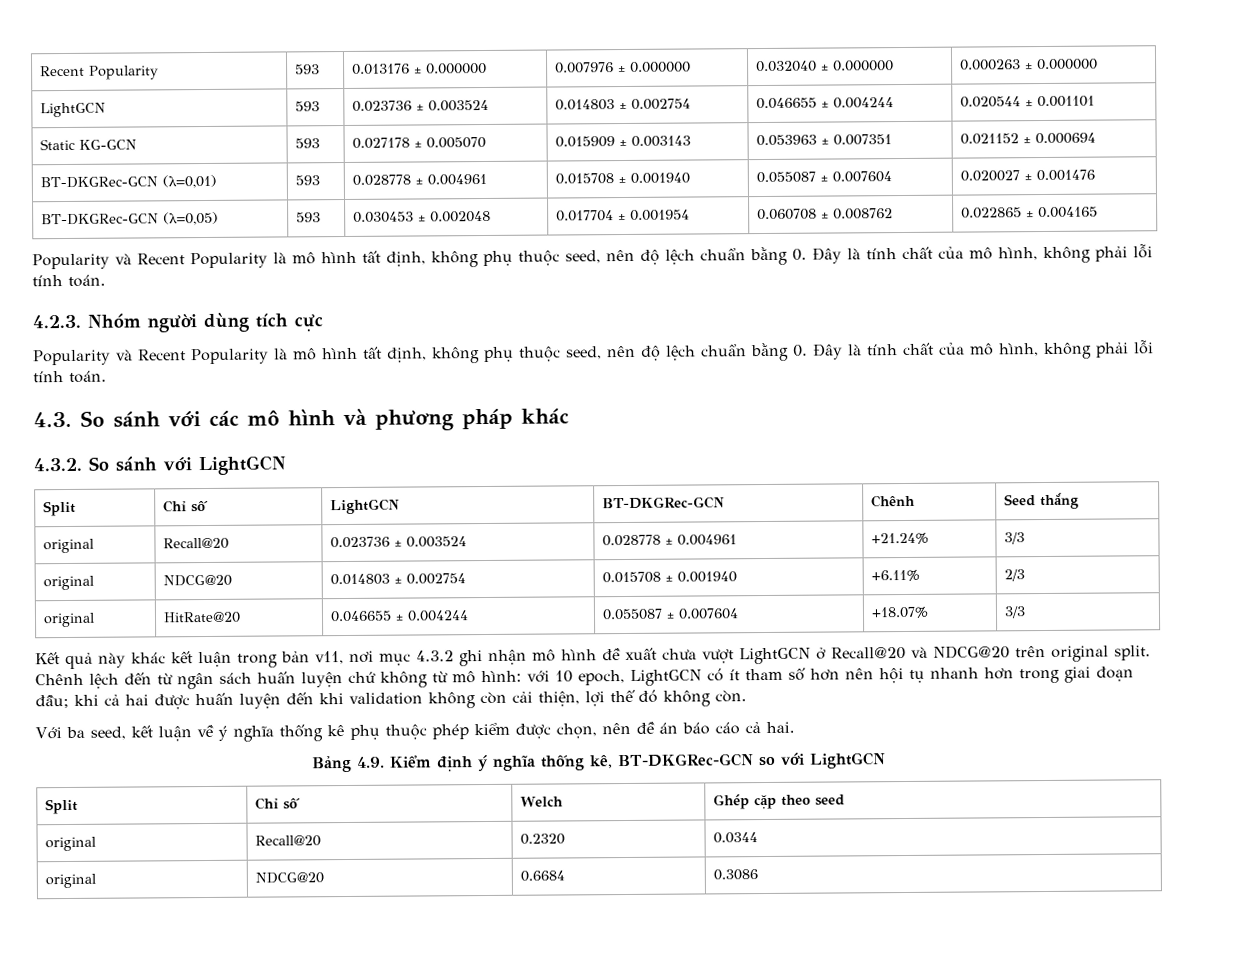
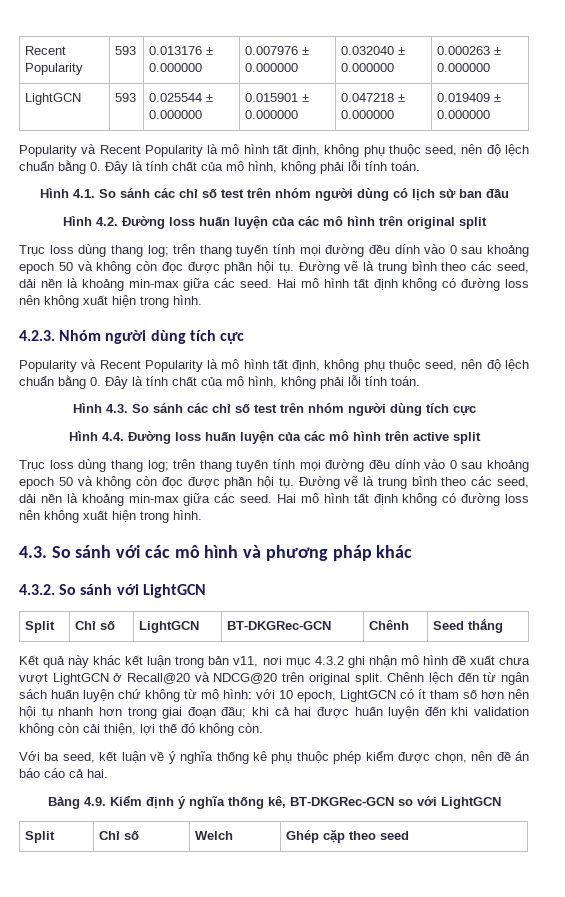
[352,99,490,112] [555,98,692,111] [756,97,895,110] [960,95,1096,108] [40,138,138,151] [295,138,321,149] [352,136,487,149] [555,135,692,148] [756,134,893,147] [960,132,1097,145] [40,174,218,189] [295,175,321,186] [352,173,488,186] [555,172,691,185] [756,171,893,184] [960,169,1096,182] [41,211,220,226] [296,212,322,223] [353,210,492,223] [556,209,691,222] [757,208,894,221] [961,206,1099,219] 0.023736 ± 0.003524 | 0.014803 ± 0.002754 | 0.046655 ± 0.004244 | 0.020544 ± 0.001101 // Static KG-GCN | 593 | 0.027178 ± 0.005070 | 0.015909 ± 0.003143 | 0.053963 ± 0.007351 | 0.021152 ± 0.000694 // BT-DKGRec-GCN (λ=0,01) | 593 | 0.028778 ± 0.004961 | 0.015708 ± 0.001940 | 0.055087 ± 0.007604 | 0.020027 ± 0.001476 // BT-DKGRec-GCN (λ=0,05) | 593 | 0.030453 ± 0.002048 | 0.017704 ± 0.001954 | 0.060708 ± 0.008762 | 0.022865 ± 0.004165 -> [148,93,213,102] [148,110,202,119] [244,93,309,102] [244,110,298,119] [340,93,405,102] [340,110,394,119] [436,93,501,102] [436,110,490,119] 0.025544 ± 0.000000 | 0.015901 ± 0.000000 | 0.047218 ± 0.000000 | 0.019409 ± 0.000000
(106, 280) none -> [39,188,509,201] [62,216,487,229] [19,244,529,257] [19,261,529,274] [19,278,529,291] [19,295,202,308] // Hình 4.1. So sánh các chỉ số test trên nhóm người dùng có lịch sử ban đầu // Hình 4.2. Đường loss huấn luyện của các mô hình trên original split // Trục loss dùng thang log; trên thang tuyến tính mọi đường đều dính vào 0 sau khoảng epoch 50 và không còn đọc được phần hội tụ. Đường vẽ là trung bình theo các seed, dải nền là khoảng min-max giữa các seed. Hai mô hình tất định không có đường loss nên không xuất hiện trong hình.
(107, 376) none -> [72,403,476,416] [68,431,481,444] [19,459,529,472] [19,476,529,489] [19,493,529,506] [19,510,202,523] // Hình 4.3. So sánh các chỉ số test trên nhóm người dùng tích cực // Hình 4.4. Đường loss huấn luyện của các mô hình trên active split // Trục loss dùng thang log; trên thang tuyến tính mọi đường đều dính vào 0 sau khoảng epoch 50 và không còn đọc được phần hội tụ. Đường vẽ là trung bình theo các seed, dải nền là khoảng min-max giữa các seed. Hai mô hình tất định không có đường loss nên không xuất hiện trong hình.
[43,538,95,554] [163,537,230,550] [330,536,468,549] [602,534,738,547] [871,532,930,545] [1004,532,1026,545] [43,575,95,591] [163,574,233,587] [330,573,467,586] [602,571,738,584] [871,569,921,582] [1004,569,1026,582] [43,612,96,628] [163,611,242,624] [330,610,470,623] [602,608,740,621] [871,606,930,619] [1004,606,1027,619] // original | Recall@20 | 0.023736 ± 0.003524 | 0.028778 ± 0.004961 | +21.24% | 3/3 // original | NDCG@20 | 0.014803 ± 0.002754 | 0.015708 ± 0.001940 | +6.11% | 2/3 // original | HitRate@20 | 0.046655 ± 0.004244 | 0.055087 ± 0.007604 | +18.07% | 3/3 -> (503, 626) none
[45,836,97,852] [255,835,322,847] [520,833,566,845] [713,832,759,844] [45,873,97,889] [255,872,325,884] [520,870,566,882] [713,869,759,881] // original | Recall@20 | 0.2320 | 0.0344 // original | NDCG@20 | 0.6684 | 0.3086 -> (409, 835) none

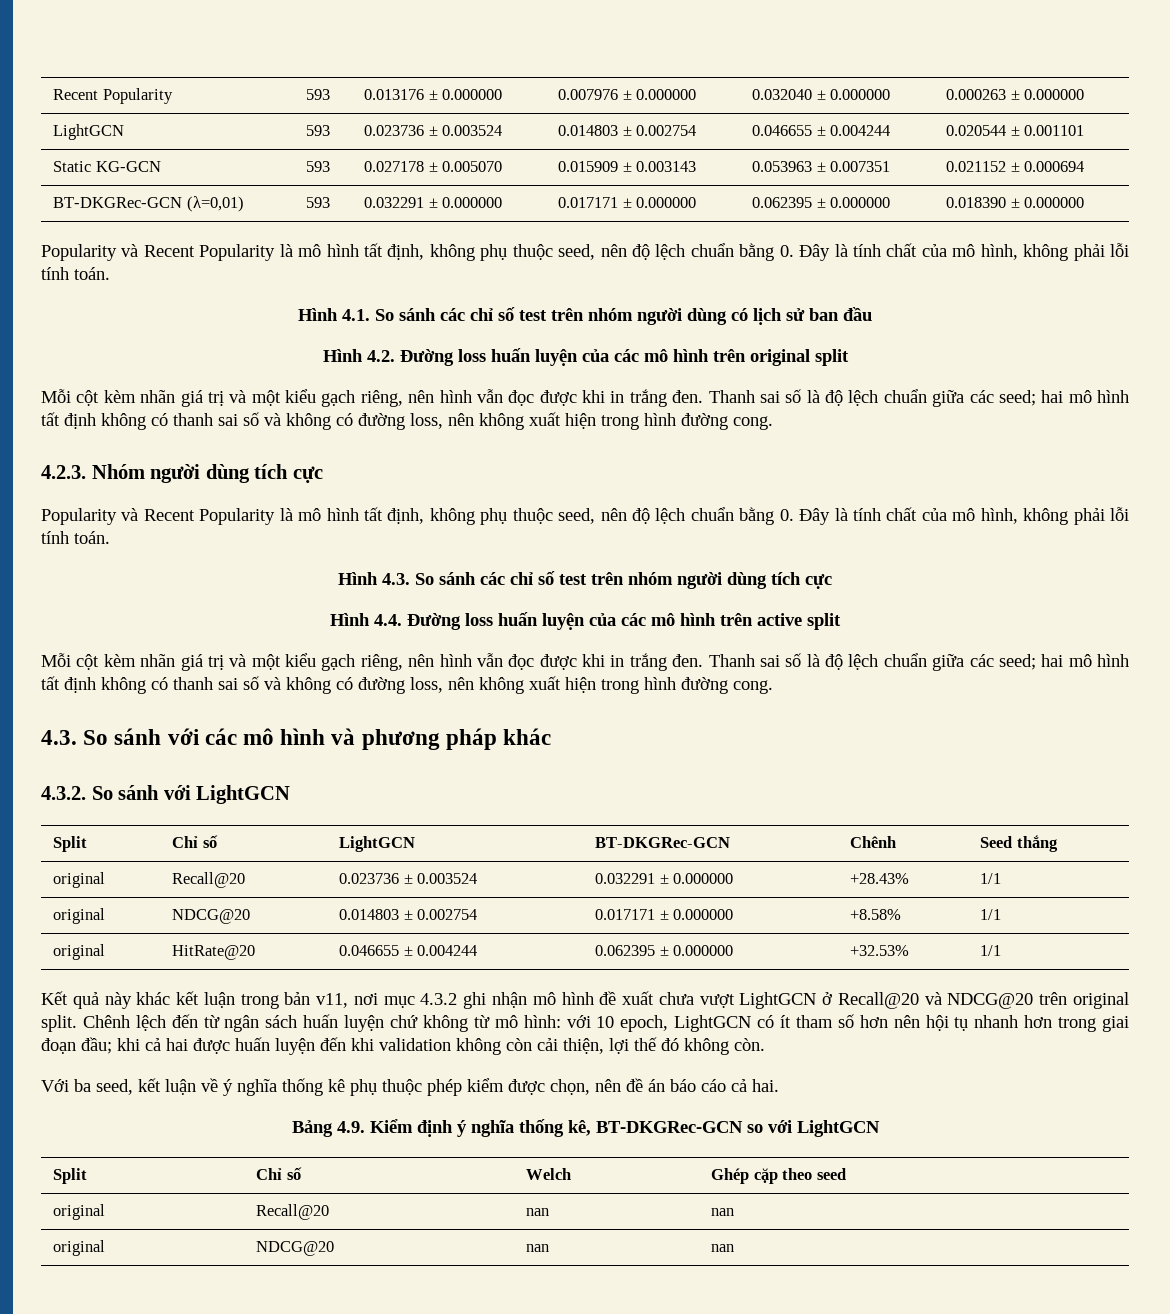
[148,93,213,102] [148,110,202,119] [244,93,309,102] [244,110,298,119] [340,93,405,102] [340,110,394,119] [436,93,490,102] 0.025544 ± 0.000000 | 0.015901 ± 0.000000 | 0.047218 ± 0.000000 | 0.019409 -> [364,125,503,136] [558,125,697,136] [752,125,891,136] [946,125,1085,136] [53,161,161,172] [306,161,331,172] [364,161,503,172] [558,161,697,172] [752,161,891,172] [946,161,1085,172] [53,196,244,212] [306,197,331,208] [364,197,503,208] [558,197,697,208] [752,197,891,208] [946,197,1007,208] 0.023736 ± 0.003524 | 0.014803 ± 0.002754 | 0.046655 ± 0.004244 | 0.020544 ± 0.001101 // Static KG-GCN | 593 | 0.027178 ± 0.005070 | 0.015909 ± 0.003143 | 0.053963 ± 0.007351 | 0.021152 ± 0.000694 // BT-DKGRec-GCN (λ=0,01) | 593 | 0.032291 ± 0.000000 | 0.017171 ± 0.000000 | 0.062395 ± 0.000000 | 0.018390
[19,244,529,257] [19,261,529,274] [19,278,529,291] [19,295,202,308] Trục loss dùng thang log; trên thang tuyến tính mọi đường đều dính vào 0 sau khoảng epoch 50 và không còn đọc được phần hội tụ. Đường vẽ là trung bình theo các seed, dải nền là khoảng min-max giữa các seed. Hai mô hình tất định không có đường loss nên không xuất hiện trong hình. -> [41,389,1129,407] [41,412,773,430] Mỗi cột kèm nhãn giá trị và một kiểu gạch riêng, nên hình vẫn đọc được khi in trắng đen. Thanh sai số là độ lệch chuẩn giữa các seed; hai mô hình tất định không có thanh sai số và không có đường loss, nên không xuất hiện trong hình đường cong.
[19,459,529,472] [19,476,529,489] [19,493,529,506] [19,510,202,523] Trục loss dùng thang log; trên thang tuyến tính mọi đường đều dính vào 0 sau khoảng epoch 50 và không còn đọc được phần hội tụ. Đường vẽ là trung bình theo các seed, dải nền là khoảng min-max giữa các seed. Hai mô hình tất định không có đường loss nên không xuất hiện trong hình. -> [41,653,1129,671] [41,676,773,694] Mỗi cột kèm nhãn giá trị và một kiểu gạch riêng, nên hình vẫn đọc được khi in trắng đen. Thanh sai số là độ lệch chuẩn giữa các seed; hai mô hình tất định không có thanh sai số và không có đường loss, nên không xuất hiện trong hình đường cong.
(503, 626) none -> [53,872,106,888] [172,872,246,888] [339,873,478,884] [595,873,734,884] [850,873,910,884] [980,873,1002,884] [53,908,106,924] [172,909,251,924] [339,909,478,920] [595,909,734,920] [850,909,902,920] [980,909,1002,920] [53,944,106,960] [172,945,256,960] [339,945,478,956] [595,945,734,956] [850,945,910,956] [980,945,1002,956] // original | Recall@20 | 0.023736 ± 0.003524 | 0.032291 ± 0.000000 | +28.43% | 1/1 // original | NDCG@20 | 0.014803 ± 0.002754 | 0.017171 ± 0.000000 | +8.58% | 1/1 // original | HitRate@20 | 0.046655 ± 0.004244 | 0.062395 ± 0.000000 | +32.53% | 1/1
(409, 835) none -> [53,1204,106,1220] [256,1204,330,1220] [526,1208,550,1216] [711,1208,735,1216] [53,1240,106,1256] [256,1241,335,1256] [526,1244,550,1252] [711,1244,735,1252] // original | Recall@20 | nan | nan // original | NDCG@20 | nan | nan

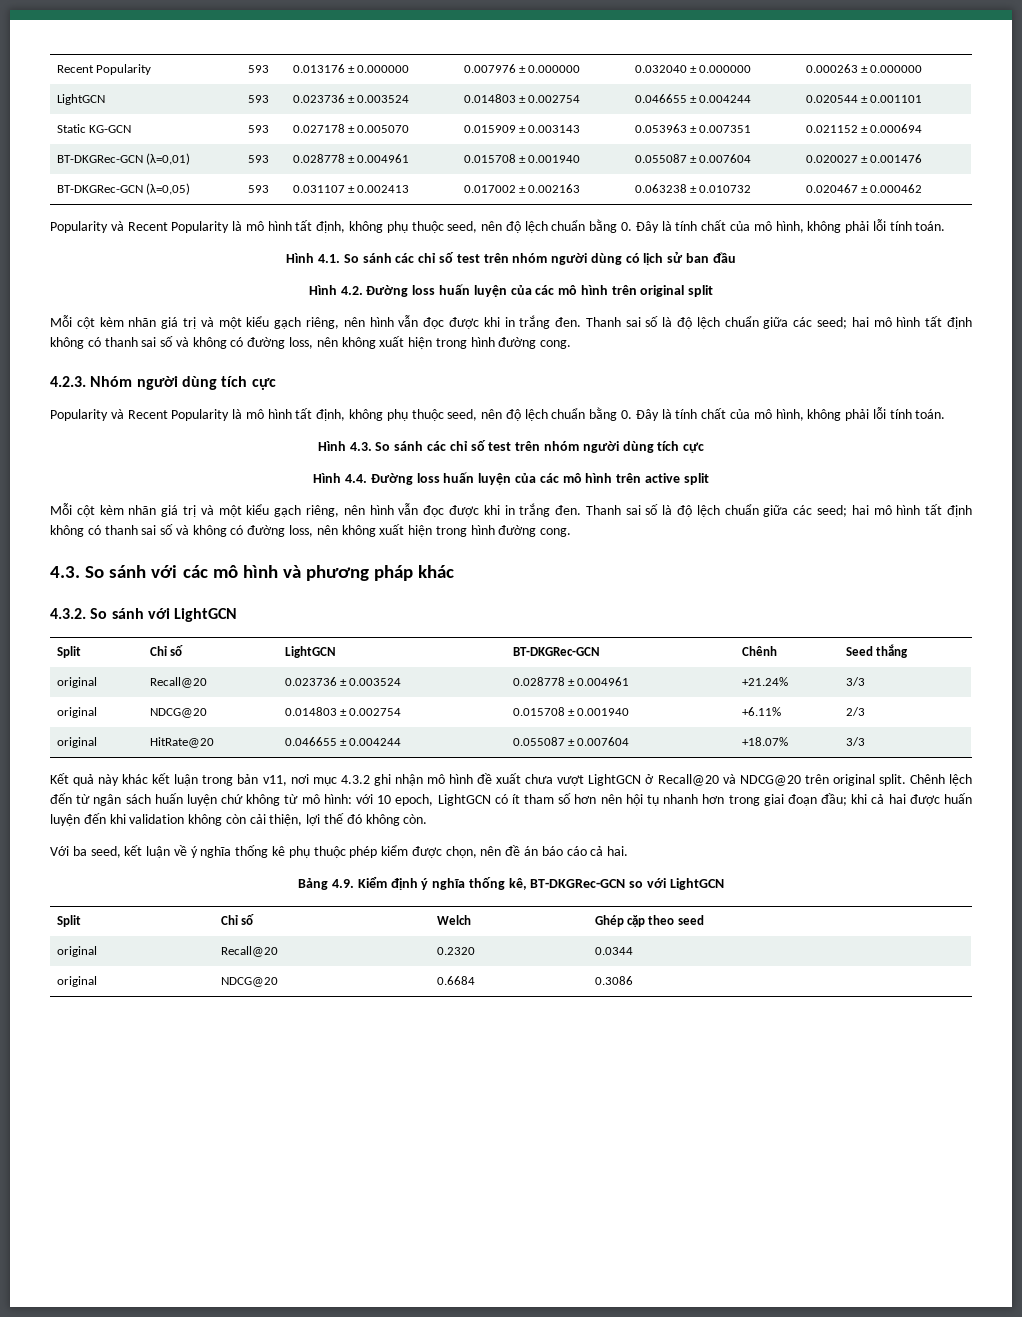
[364,197,503,208] [558,197,697,208] [752,197,891,208] [946,197,1085,208] 0.032291 ± 0.000000 | 0.017171 ± 0.000000 | 0.062395 ± 0.000000 | 0.018390 ± 0.000000 -> [292,154,410,163] [463,154,581,163] [634,154,752,163] [805,154,923,163] [56,183,191,195] [247,185,269,193] [292,185,410,193] [463,184,581,193] [634,184,752,193] [805,184,923,193] 0.028778 ± 0.004961 | 0.015708 ± 0.001940 | 0.055087 ± 0.007604 | 0.020027 ± 0.001476 // BT-DKGRec-GCN (λ=0,05) | 593 | 0.031107 ± 0.002413 | 0.017002 ± 0.002163 | 0.063238 ± 0.010732 | 0.020467 ± 0.000462
[595,873,734,884] [850,873,910,884] [980,873,1002,884] 0.032291 ± 0.000000 | +28.43% | 1/1 -> [512,677,630,686] [741,677,788,686] [845,677,865,686] 0.028778 ± 0.004961 | +21.24% | 3/3
[595,909,734,920] [850,909,902,920] [980,909,1002,920] 0.017171 ± 0.000000 | +8.58% | 1/1 -> [512,707,630,716] [741,707,781,716] [845,707,865,716] 0.015708 ± 0.001940 | +6.11% | 2/3
[595,945,734,956] [850,945,910,956] [980,945,1002,956] 0.062395 ± 0.000000 | +32.53% | 1/1 -> [512,737,630,746] [741,737,788,746] [845,737,865,746] 0.055087 ± 0.007604 | +18.07% | 3/3
[526,1208,550,1216] [711,1208,735,1216] [53,1240,106,1256] [256,1241,335,1256] [526,1244,550,1252] [711,1244,735,1252] nan | nan // original | NDCG@20 | nan | nan -> [436,947,475,955] [594,947,633,955] [56,976,97,987] [220,977,278,987] [436,976,475,985] [594,976,633,985] 0.2320 | 0.0344 // original | NDCG@20 | 0.6684 | 0.3086

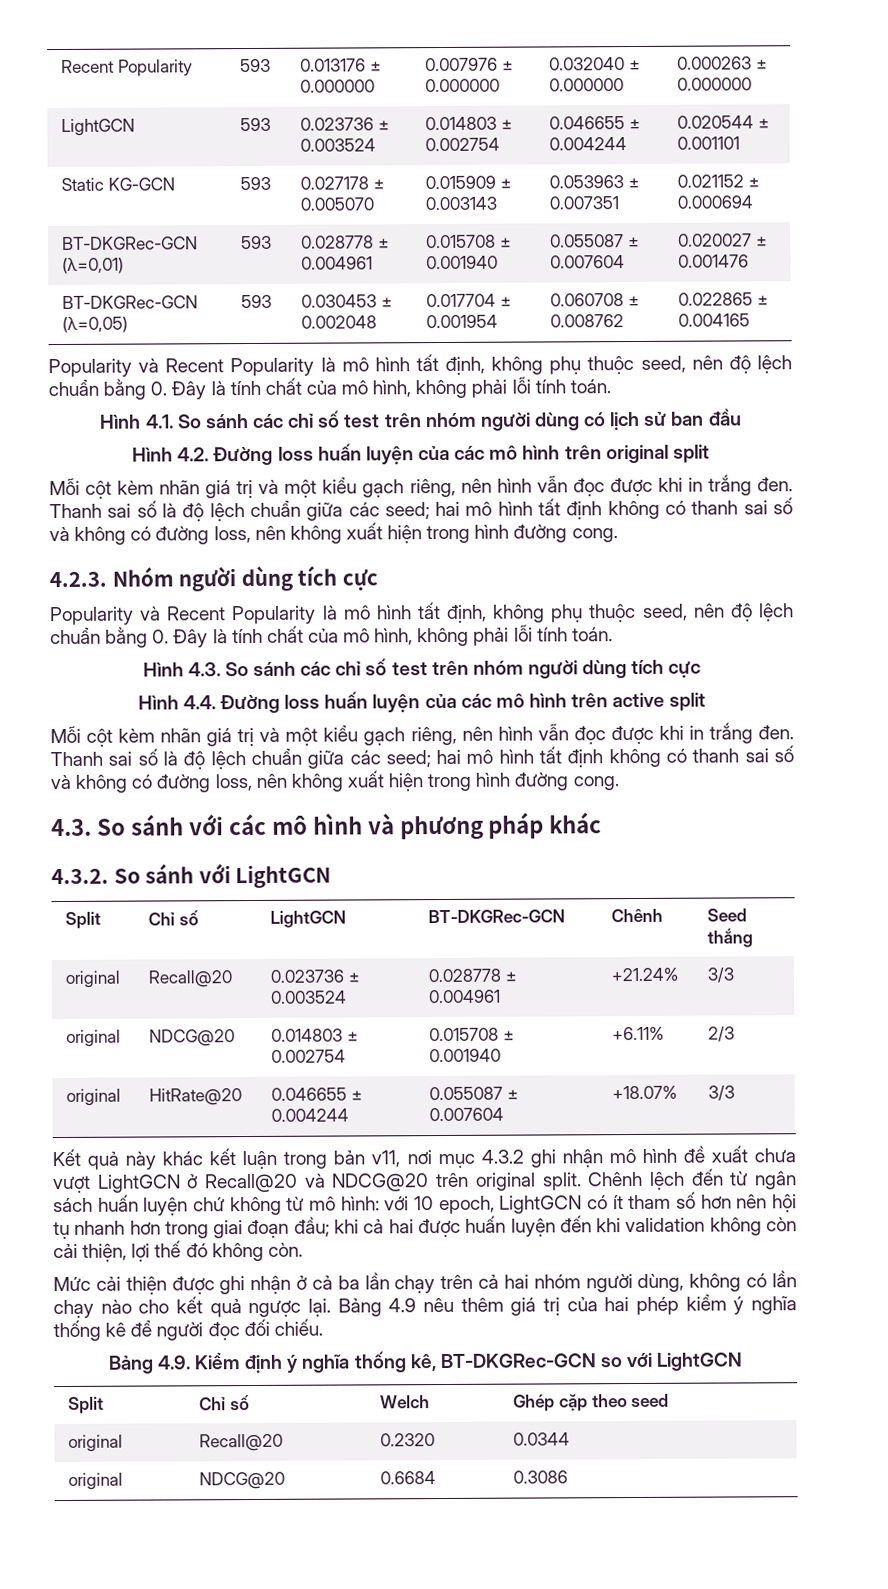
[292,185,410,193] [463,184,581,193] [634,184,752,193] [805,184,923,193] 0.031107 ± 0.002413 | 0.017002 ± 0.002163 | 0.063238 ± 0.010732 | 0.020467 ± 0.000462 -> [301,294,393,308] [301,315,378,329] [426,293,512,308] [426,314,499,329] [550,293,640,307] [550,314,625,328] [678,292,769,306] [678,313,751,327] 0.030453 ± 0.002048 | 0.017704 ± 0.001954 | 0.060708 ± 0.008762 | 0.022865 ± 0.004165
[50,845,629,858] Với ba seed, kết luận về ý nghĩa thống kê phụ thuộc phép kiểm được chọn, nên đề án báo cáo cả hai. -> [53,1270,798,1295] [53,1293,797,1319] [53,1318,323,1342] Mức cải thiện được ghi nhận ở cả ba lần chạy trên cả hai nhóm người dùng, không có lần chạy nào cho kết quả ngược lại. Bảng 4.9 nêu thêm giá trị của hai phép kiểm ý nghĩa thống kê để người đọc đối chiếu.

